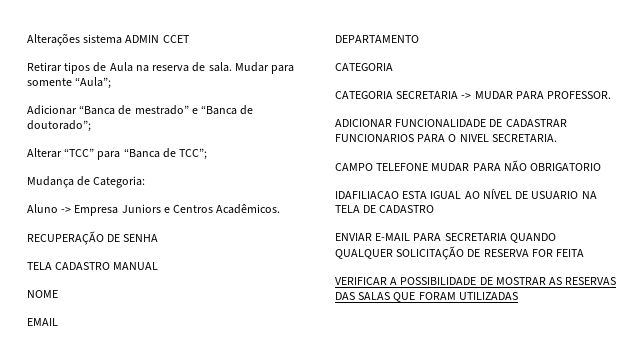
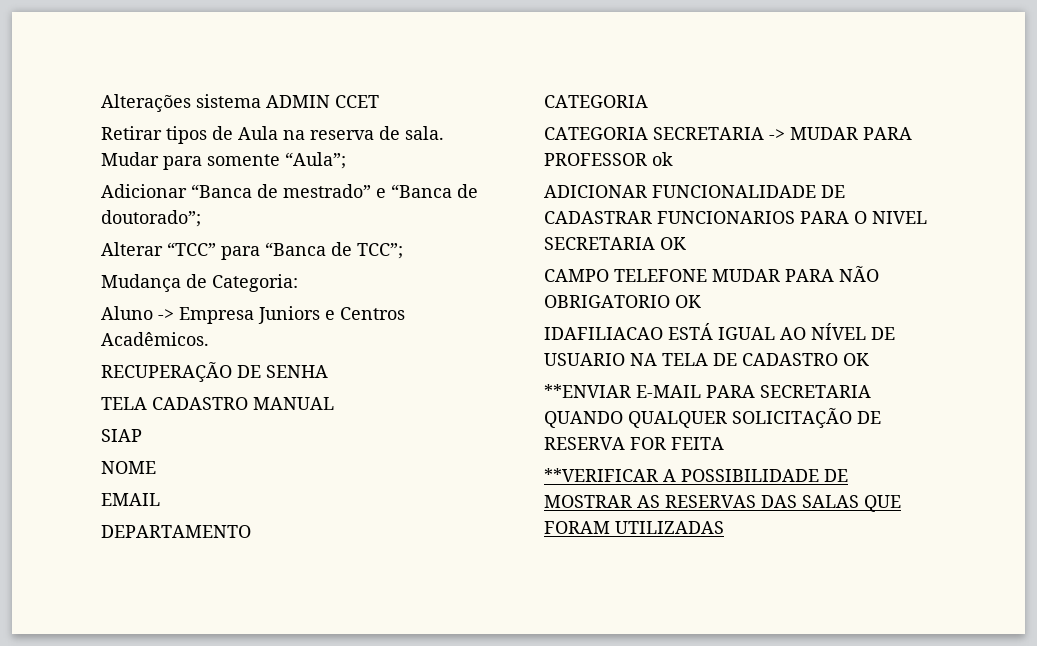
(159, 266) none -> [101,429,142,442] // SIAP
[547,91,612,99] PROFESSOR. -> [544,152,673,166] PROFESSOR ok
[491,134,557,142] SECRETARIA. -> [544,237,686,250] SECRETARIA OK
(602, 167) none -> [675,295,701,308] OK
[402,191,428,199] ESTA -> [668,323,713,340] ESTÁ
[335,233,372,241] // ENVIAR -> [843,353,869,366] [544,384,631,398] OK // **ENVIAR
[335,277,387,285] VERIFICAR -> [544,468,658,482] **VERIFICAR

